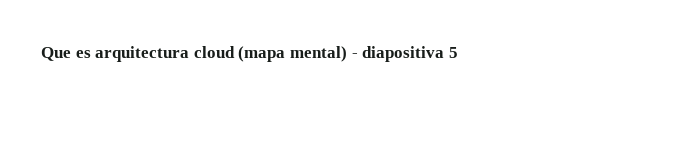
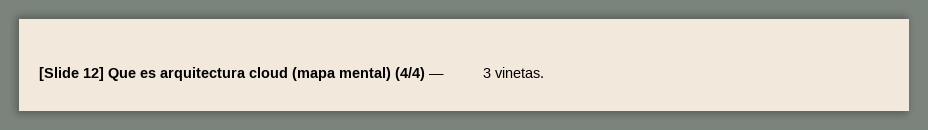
(41, 54) none -> [39,67,104,81] [Slide 12]
[351,46,458,62] - diapositiva 5 -> [395,67,544,81] (4/4) — 3 vinetas.

